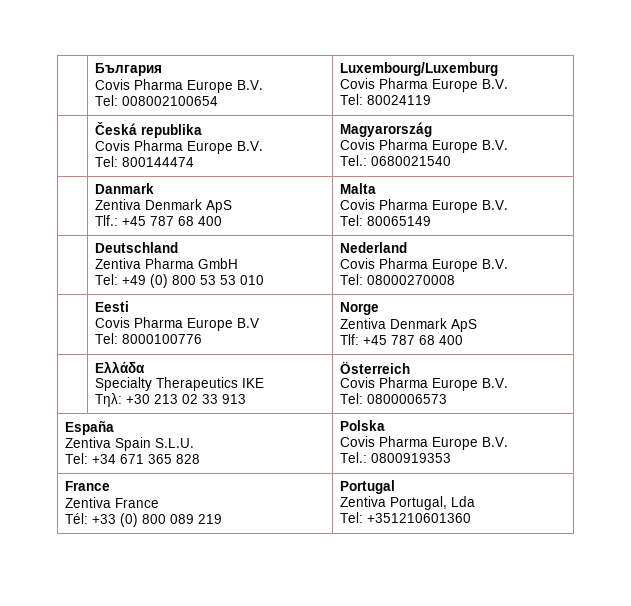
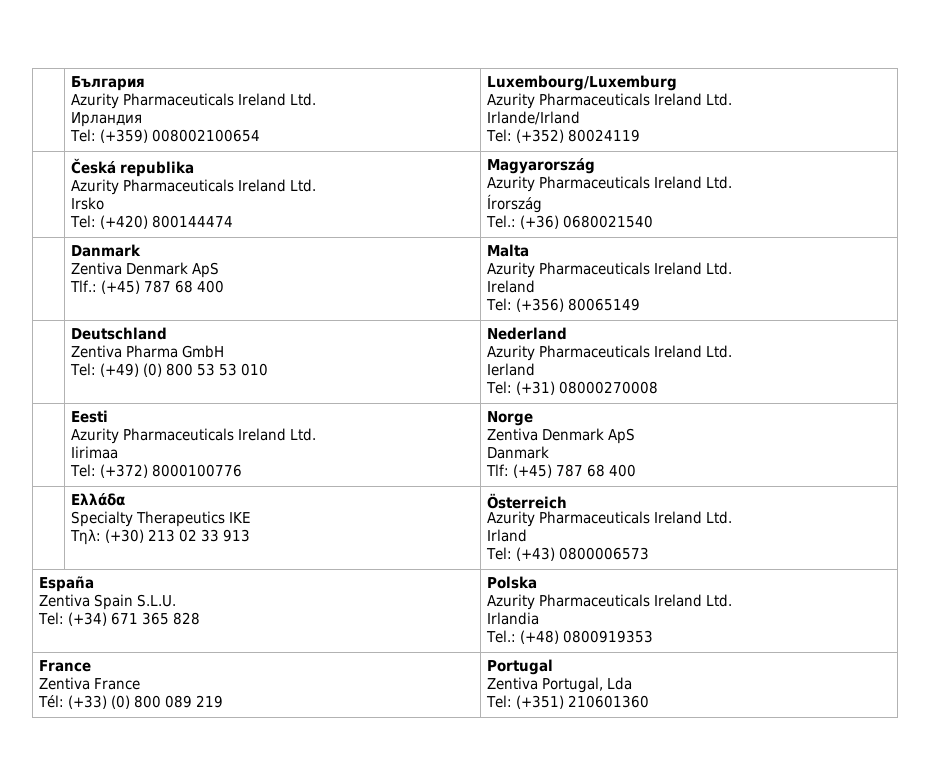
[95,79,264,93] [95,95,119,106] Covis Pharma Europe B.V. // Tel: -> [70,93,316,109] [70,112,142,127] [69,129,148,143] Azurity Pharmaceuticals Ireland Ltd. // Ирландия // Tel: (+359)
[340,78,509,92] [340,94,364,105] Covis Pharma Europe B.V. // Tel: -> [486,93,732,109] [486,111,580,125] [485,129,564,143] Azurity Pharmaceuticals Ireland Ltd. // Irlande/Irland // Tel: (+352)
[95,140,264,154] [95,156,119,167] Covis Pharma Europe B.V. // Tel: -> [70,179,316,195] [70,197,104,210] [69,215,148,229] Azurity Pharmaceuticals Ireland Ltd. // Irsko // Tel: (+420)
[340,139,509,153] [340,155,368,166] Covis Pharma Europe B.V. // Tel.: -> [486,176,732,192] [486,194,542,213] [485,215,559,229] Azurity Pharmaceuticals Ireland Ltd. // Írország // Tel.: (+36)
[122,216,147,226] +45 -> [100,280,140,294] (+45)
[340,199,509,213] [340,215,364,226] Covis Pharma Europe B.V. // Tel: -> [486,262,732,278] [486,280,535,293] [485,298,564,312] Azurity Pharmaceuticals Ireland Ltd. // Ireland // Tel: (+356)
[122,275,147,285] +49 -> [99,363,139,377] (+49)
[340,258,509,272] [340,274,364,285] Covis Pharma Europe B.V. // Tel: -> [486,345,732,361] [486,363,535,376] [485,381,555,395] Azurity Pharmaceuticals Ireland Ltd. // Ierland // Tel: (+31)
[95,317,260,331] [95,333,119,344] Covis Pharma Europe B.V // Tel: -> [70,428,316,444] [70,446,118,459] [69,464,148,478] Azurity Pharmaceuticals Ireland Ltd. // Iirimaa // Tel: (+372)
(478, 325) none -> [486,446,549,459] // Danmark
[363,335,388,345] +45 -> [512,464,552,478] (+45)
[126,394,151,404] +30 -> [104,529,144,543] (+30)
[340,377,509,391] [340,393,364,404] Covis Pharma Europe B.V. // Tel: -> [486,511,732,527] [486,529,527,542] [485,547,555,561] Azurity Pharmaceuticals Ireland Ltd. // Irland // Tel: (+43)
[92,454,117,464] +34 -> [67,612,107,626] (+34)
[340,436,509,450] [340,452,368,463] Covis Pharma Europe B.V. // Tel.: -> [486,594,732,610] [486,612,539,625] [485,630,559,644] Azurity Pharmaceuticals Ireland Ltd. // Irlandia // Tel.: (+48)
[92,514,117,524] +33 -> [67,695,107,709] (+33)
[367,513,472,523] +351210601360 -> [515,695,649,709] (+351) 210601360

